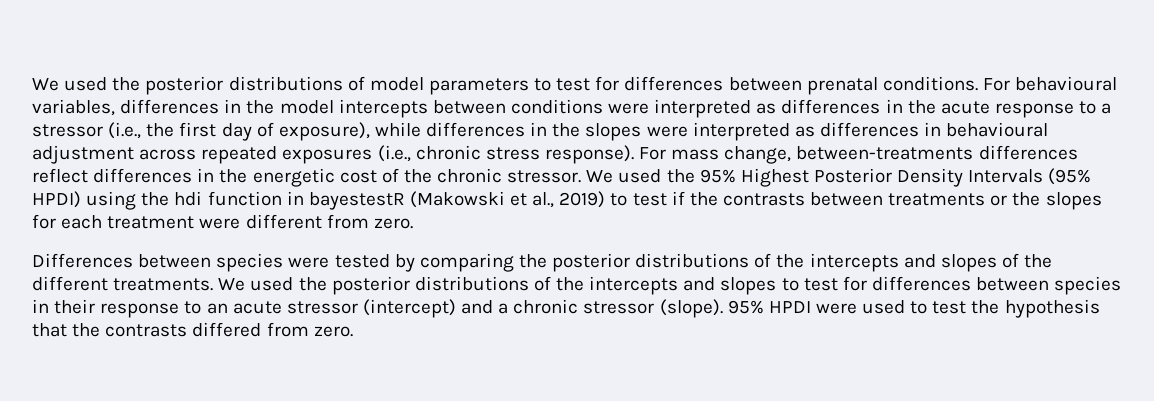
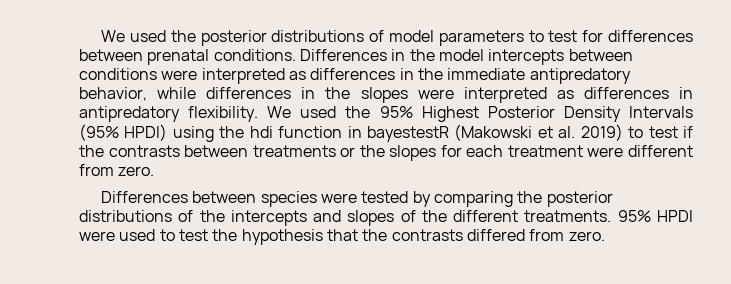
[982,76,1118,91] [32,99,220,116] For behavioural variables, differences -> [299,49,387,61] Differences
[940,101,1112,118] [32,122,370,141] acute response to a stressor (i.e., the first day of exposure), -> [447,68,631,84] [79,87,147,101] immediate antipredatory behavior,
[946,122,1049,137] [32,145,1078,164] [32,168,582,187] behavioural adjustment across repeated exposures (i.e., chronic stress response). For mass change, between-treatments differences reflect differences in the energetic cost of the chronic stressor. -> [79,106,259,122] antipredatory flexibility.
[532,192,555,208] al., -> [558,126,576,138] al.
[218,276,1122,295] [32,299,723,318] We used the posterior distributions of the intercepts and slopes to test for differences between species in their response to an acute stressor (intercept) and a chronic stressor (slope). -> (612, 216) none

